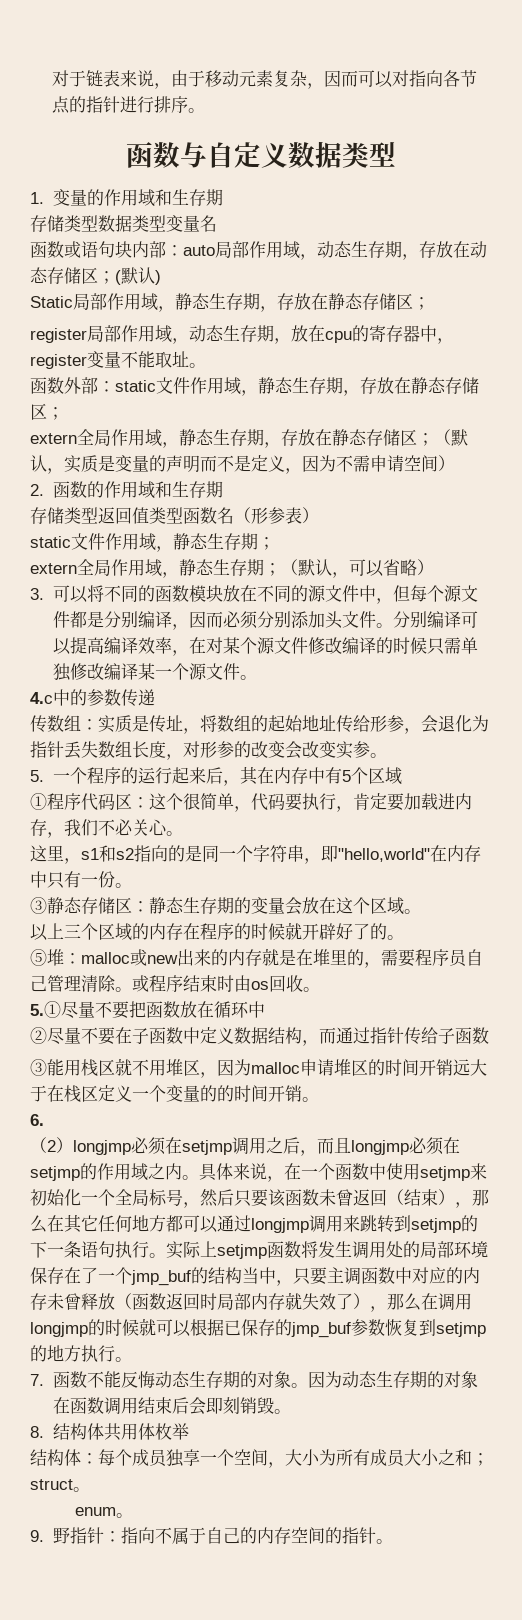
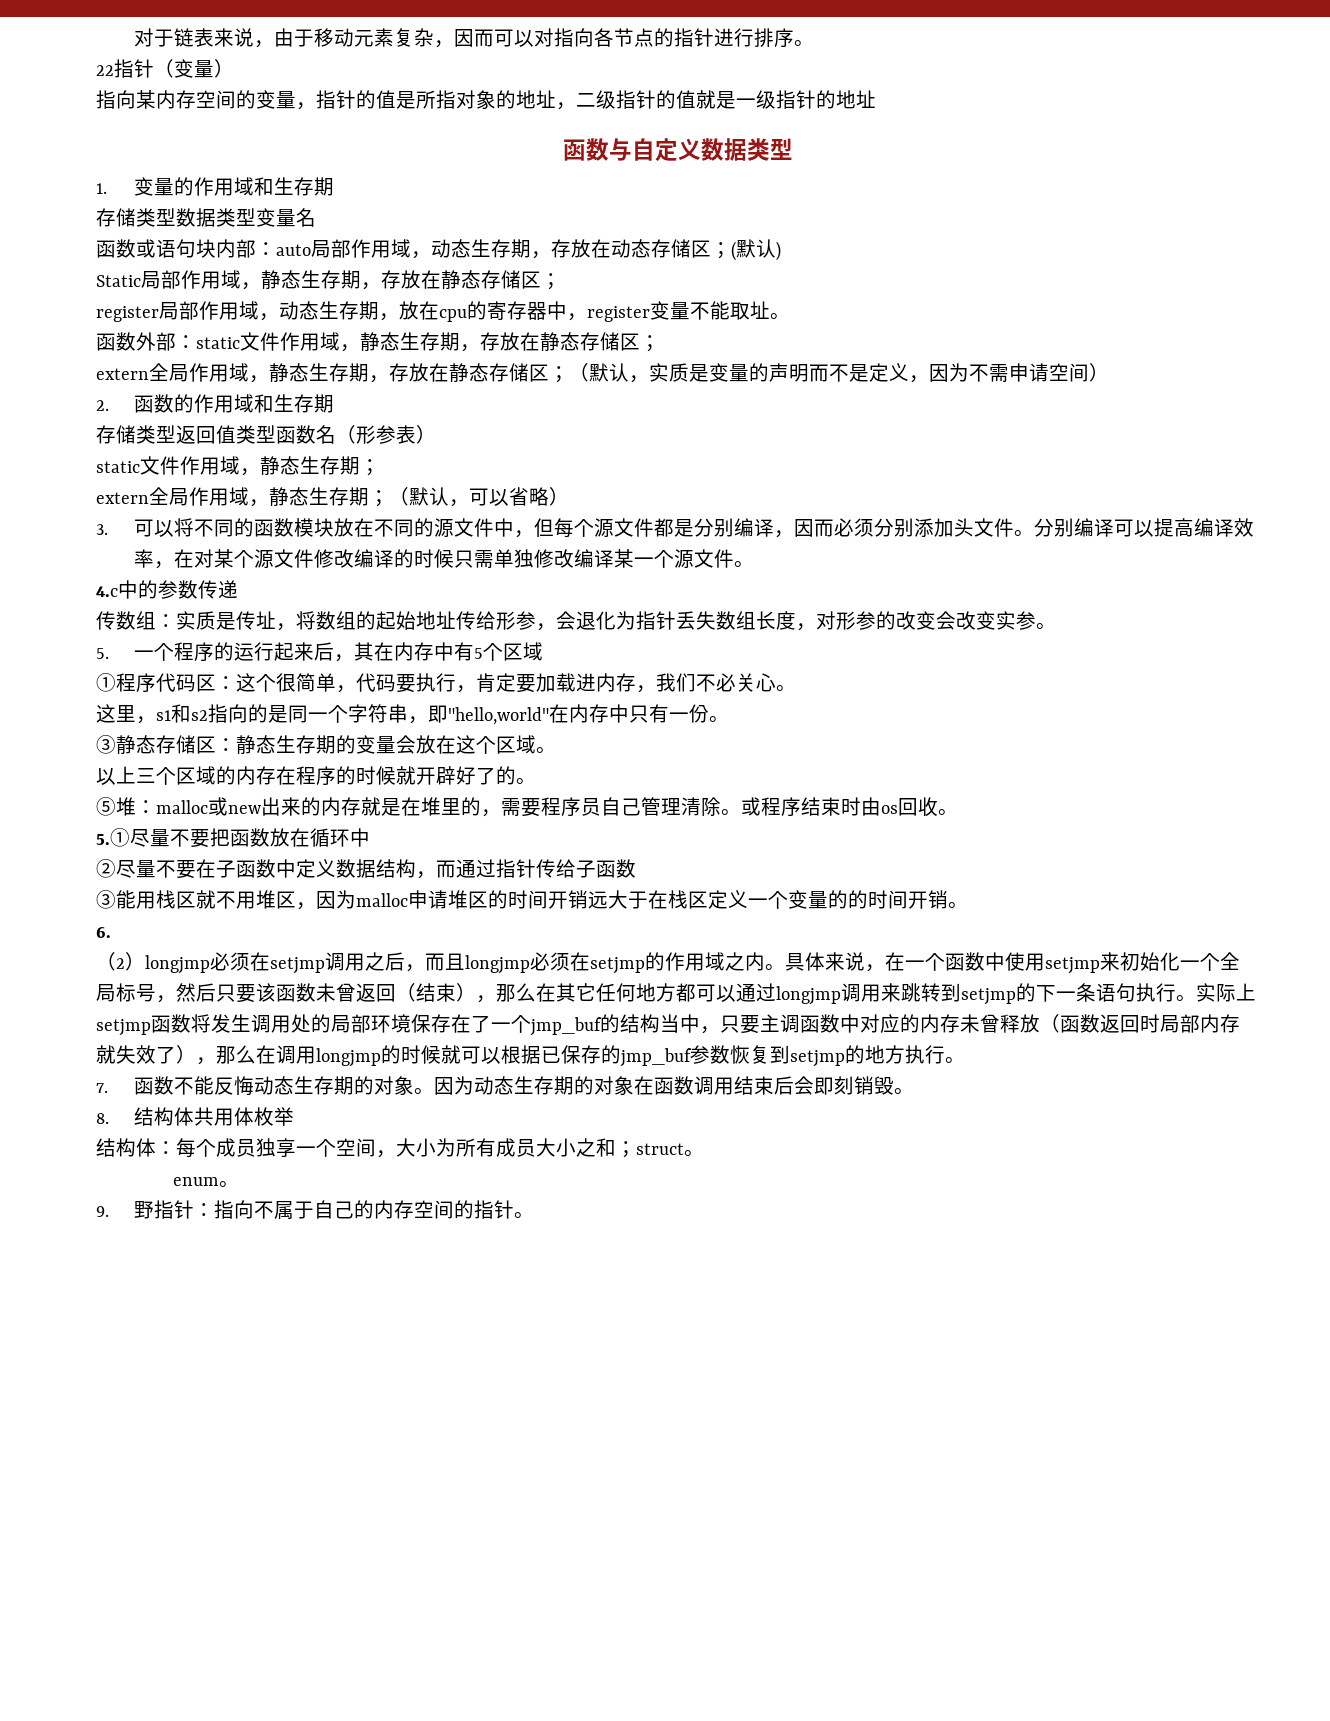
(206, 110) none -> [96,59,234,78] [96,90,876,110] // 22指针（变量） // 指向某内存空间的变量，指针的值是所指对象的地址，二级指针的值就是一级指针的地址

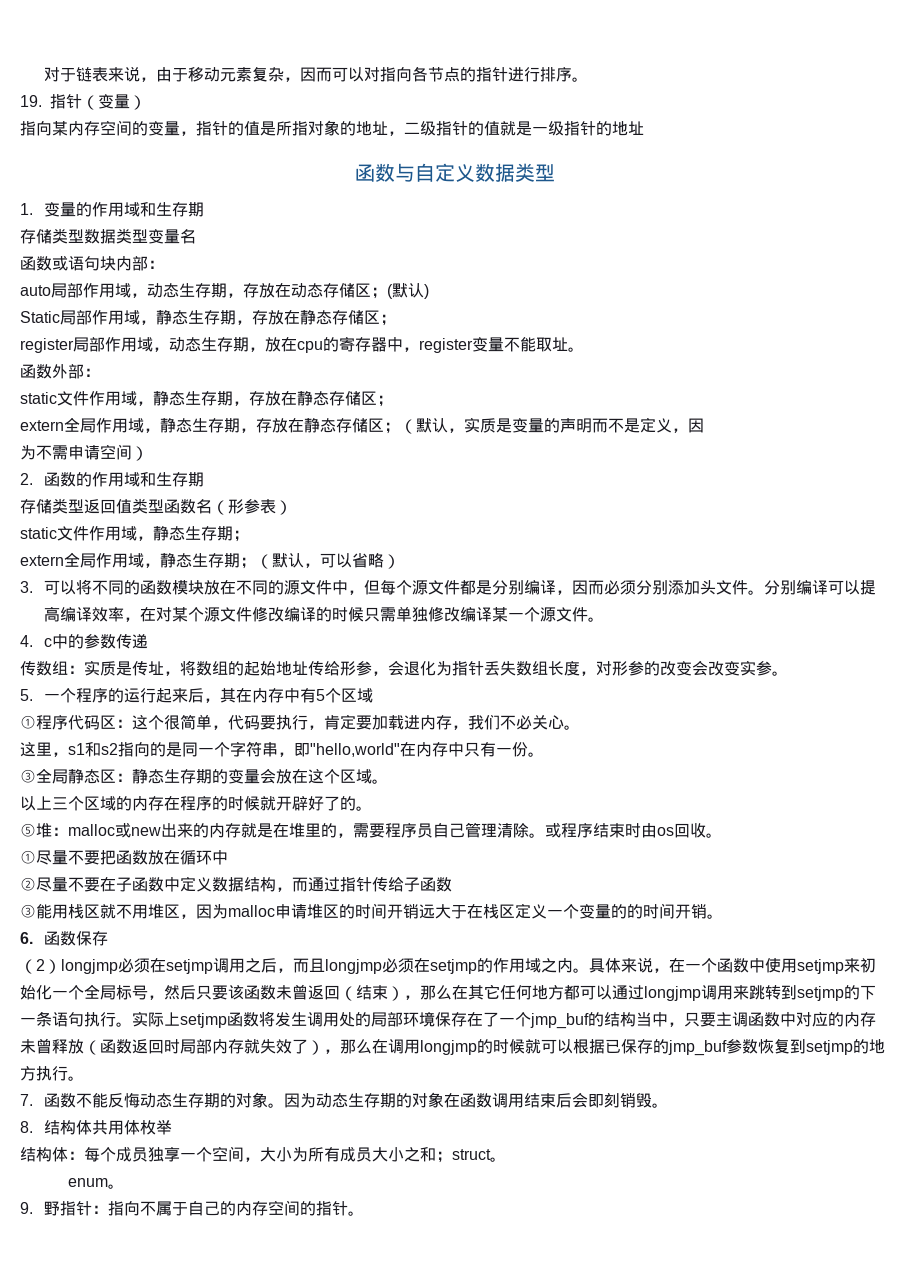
[96,65,114,76] 22 -> [20,95,42,107] 19.
(276, 249) none -> (164, 264) //
(196, 342) none -> (100, 372) //
(949, 373) none -> (704, 425) //
[96,586,118,597] 4.c -> [20,635,53,647] 4. c
[116,735,196,754] 静态存储 -> [36,768,100,784] 全局静态
[96,828,130,847] 5.① -> [20,850,36,864] ①
(111, 932) none -> [44,931,109,946] 函数保存

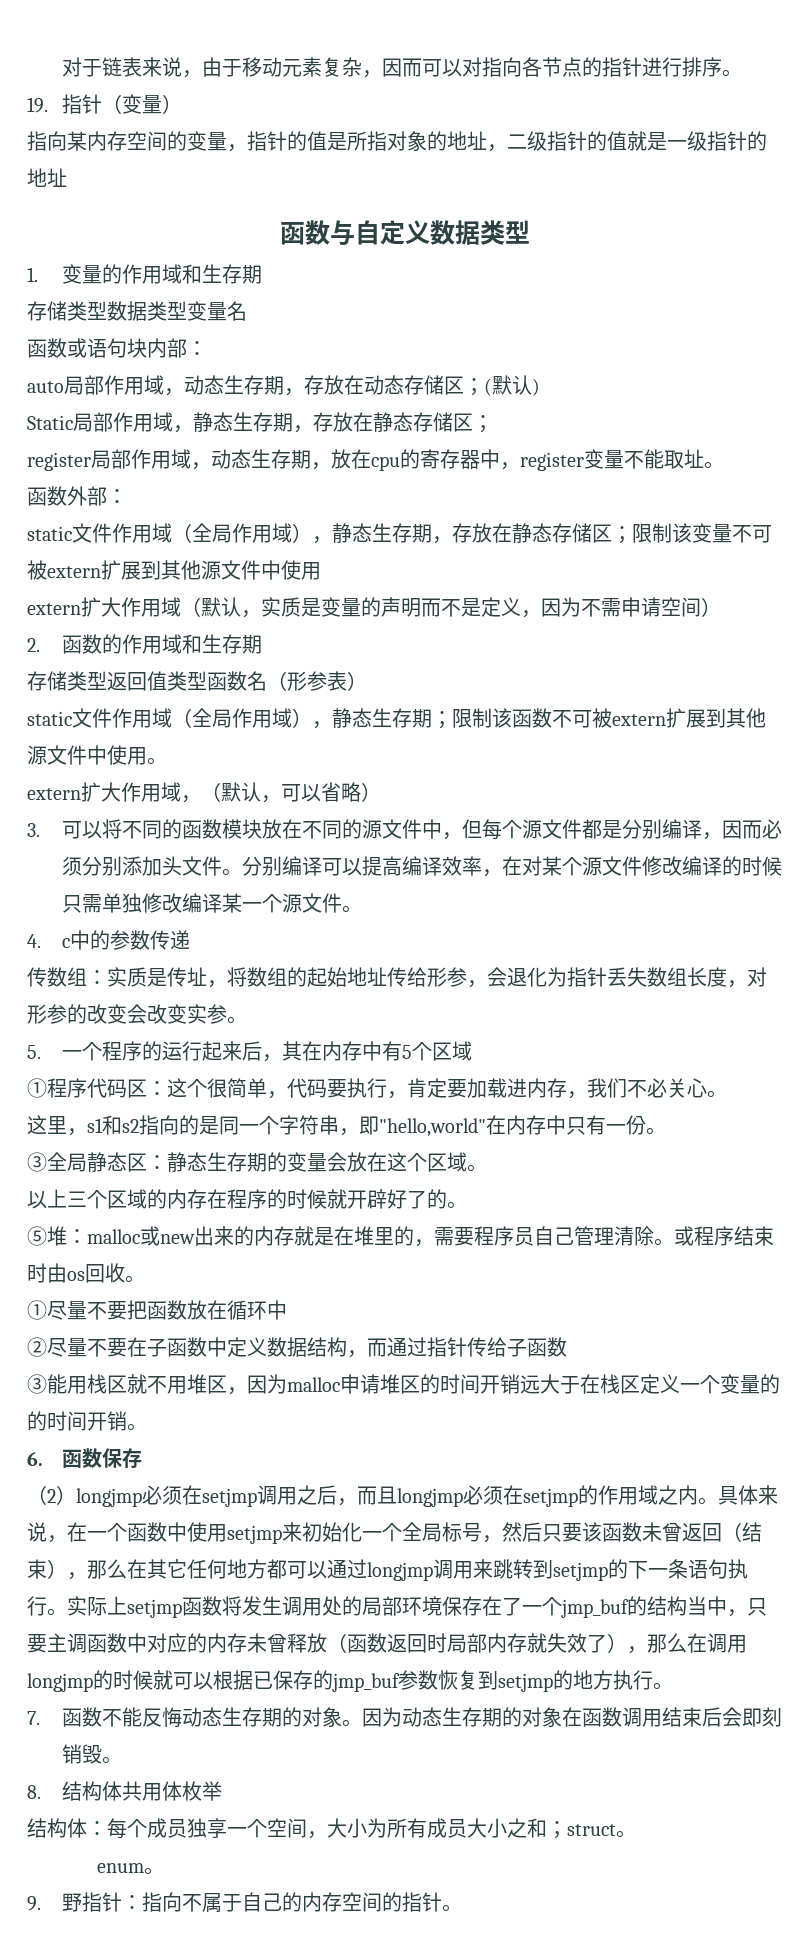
[137,390,393,407] [20,417,400,434] ，静态生存期，存放在静态存储区； // extern全局作用域，静态生存期，存放在静态存储区； -> [172,523,772,544] [27,560,321,580] [27,597,181,617] （全局作用域），静态生存期，存放在静态存储区；限制该变量不可被extern扩展到其他源文件中使用 // extern扩大作用域
(704, 425) // -> (561, 607) none
[137,525,249,542] [20,552,256,569] ，静态生存期； // extern全局作用域，静态生存期； -> [172,708,766,729] [27,745,167,765] [27,782,201,803] （全局作用域），静态生存期；限制该函数不可被extern扩展到其他源文件中使用。 // extern扩大作用域，

